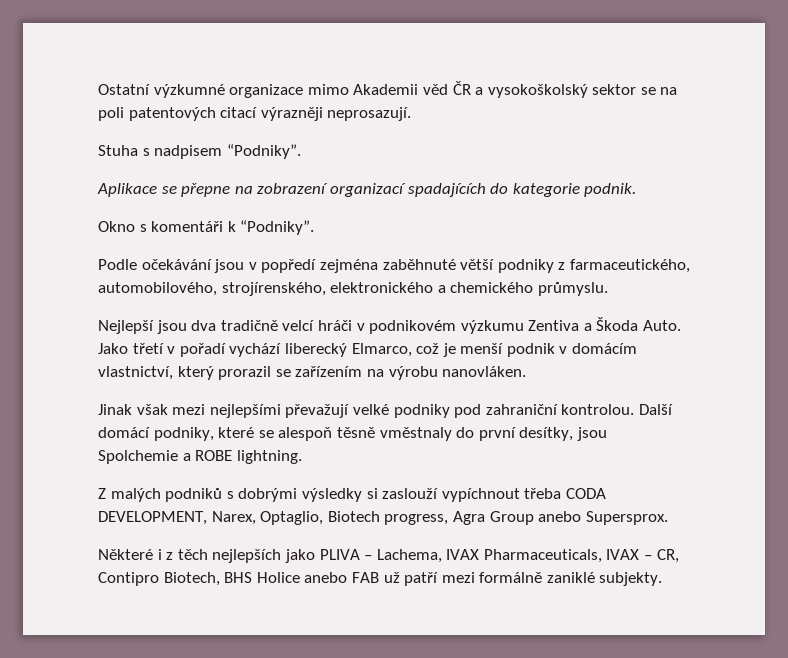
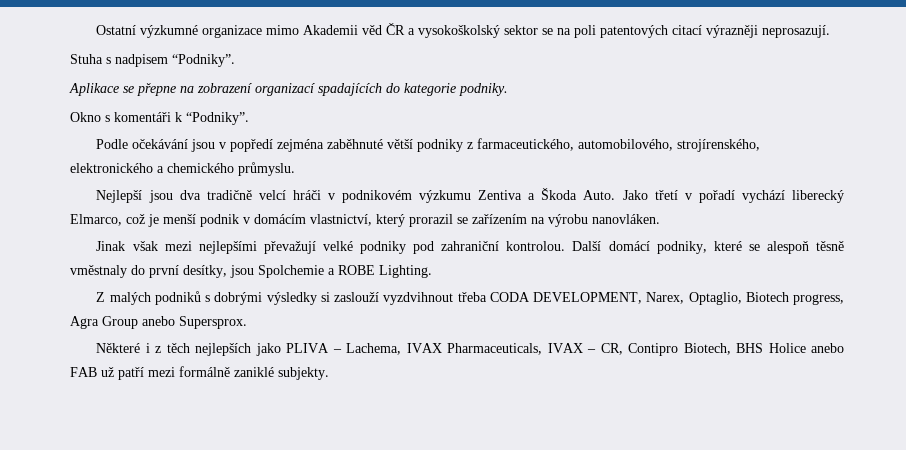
[584,183,637,197] podnik. -> [459,83,508,96] podniky.
[236,450,302,464] lightning. -> [379,265,432,278] Lighting.
[441,488,520,502] vypíchnout -> [383,292,454,305] vyzdvihnout

